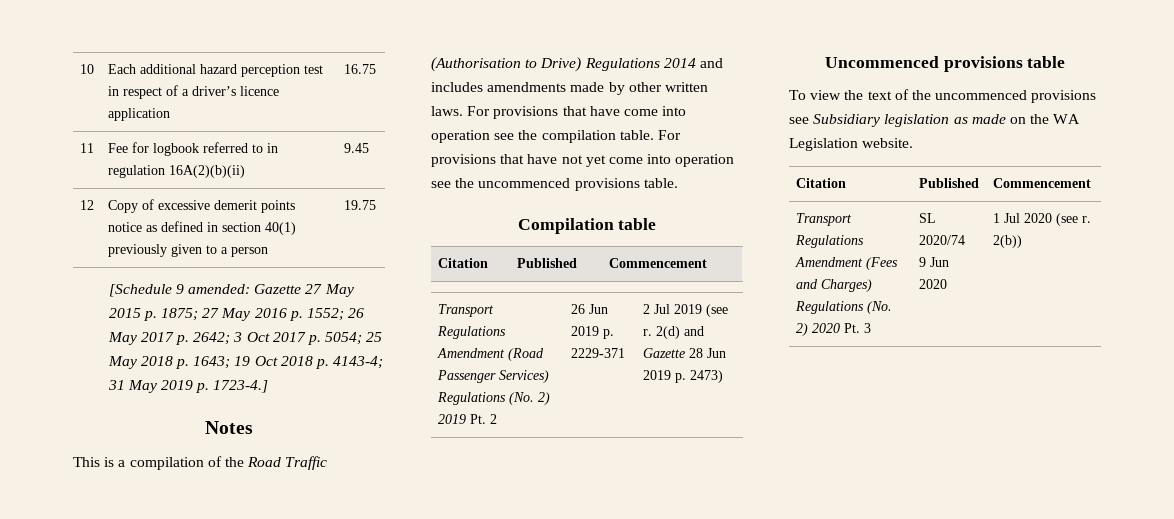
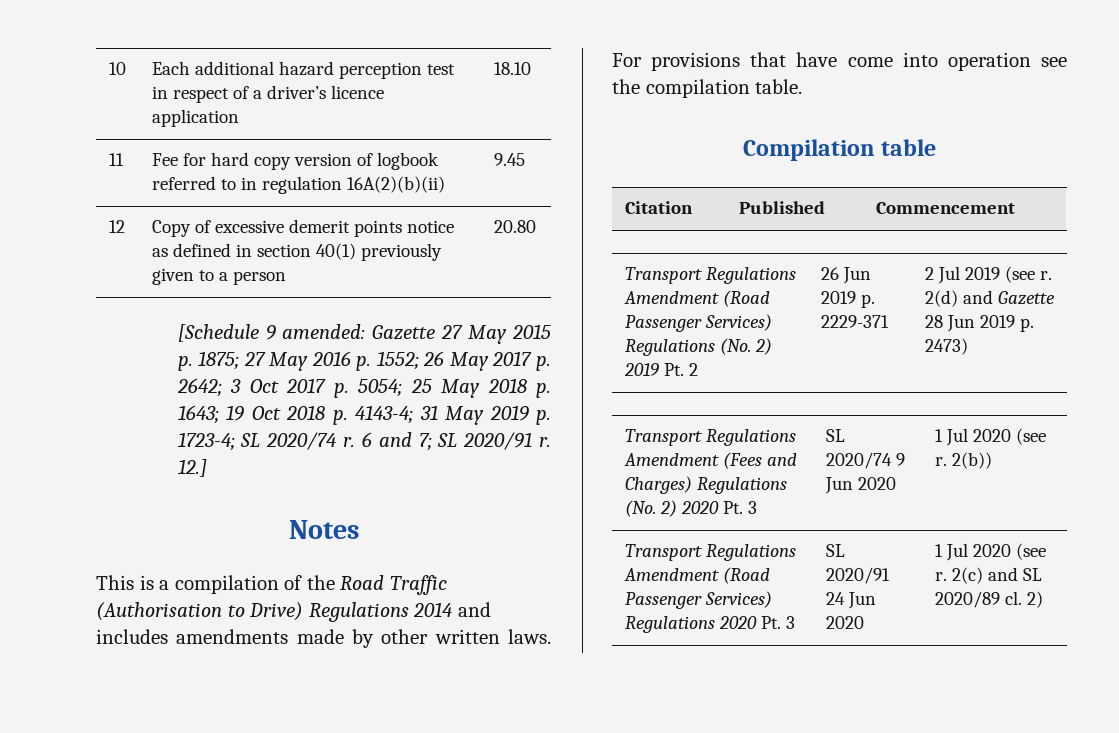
[343,64,376,74] 16.75 -> [493,62,531,75] 18.10
(149, 147) none -> [210,152,373,170] hard copy version of
[343,200,376,210] 19.75 -> [493,220,536,233] 20.80
[213,380,269,393] 1723-4.] -> [177,432,551,451] [177,459,207,477] 1723-4; SL 2020/74 r. 6 and 7; SL 2020/91 r. 12.]
[657,130,681,140] [431,154,735,167] [431,178,678,191] For provisions that have not yet come into operation see the uncommenced provisions table. -> (803, 86) none
[824,56,1066,72] [789,89,1097,103] [789,114,1081,127] [789,138,914,151] [795,178,846,188] [918,178,979,188] [992,178,1091,188] // Uncommenced provisions table // To view the text of the uncommenced provisions see Subsidiary legislation as made on the WA Legislation website. // Citation | Published | Commencement -> (968, 346) none
(965, 240) // -> (892, 460) none
(1022, 241) none -> [624,544,796,561] [623,567,770,584] [624,591,772,609] [624,616,795,633] [825,544,845,557] [825,567,890,584] [825,592,876,609] [825,616,864,629] [934,543,1046,561] [934,567,1042,584] [934,591,1043,608] // Transport Regulations Amendment (Road Passenger Services) Regulations 2020 Pt. 3 | SL 2020/91 24 Jun 2020 | 1 Jul 2020 (see r. 2(c) and SL 2020/89 cl. 2)

